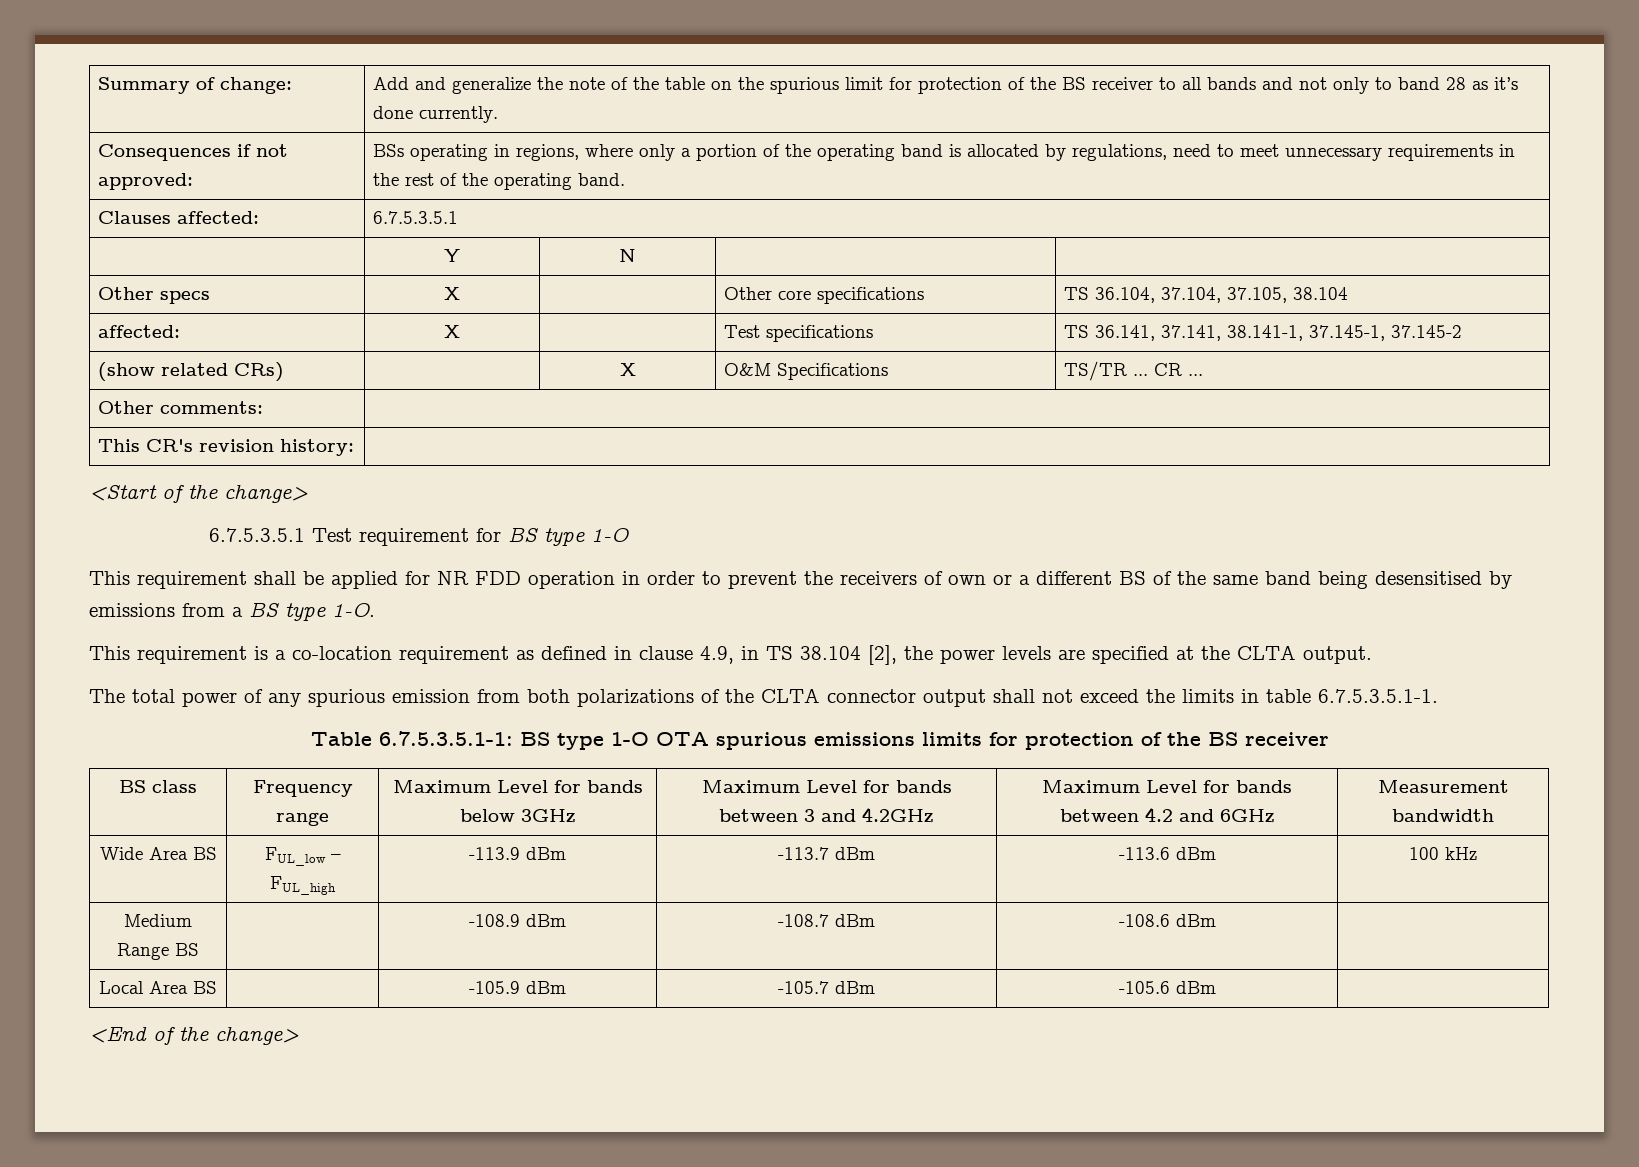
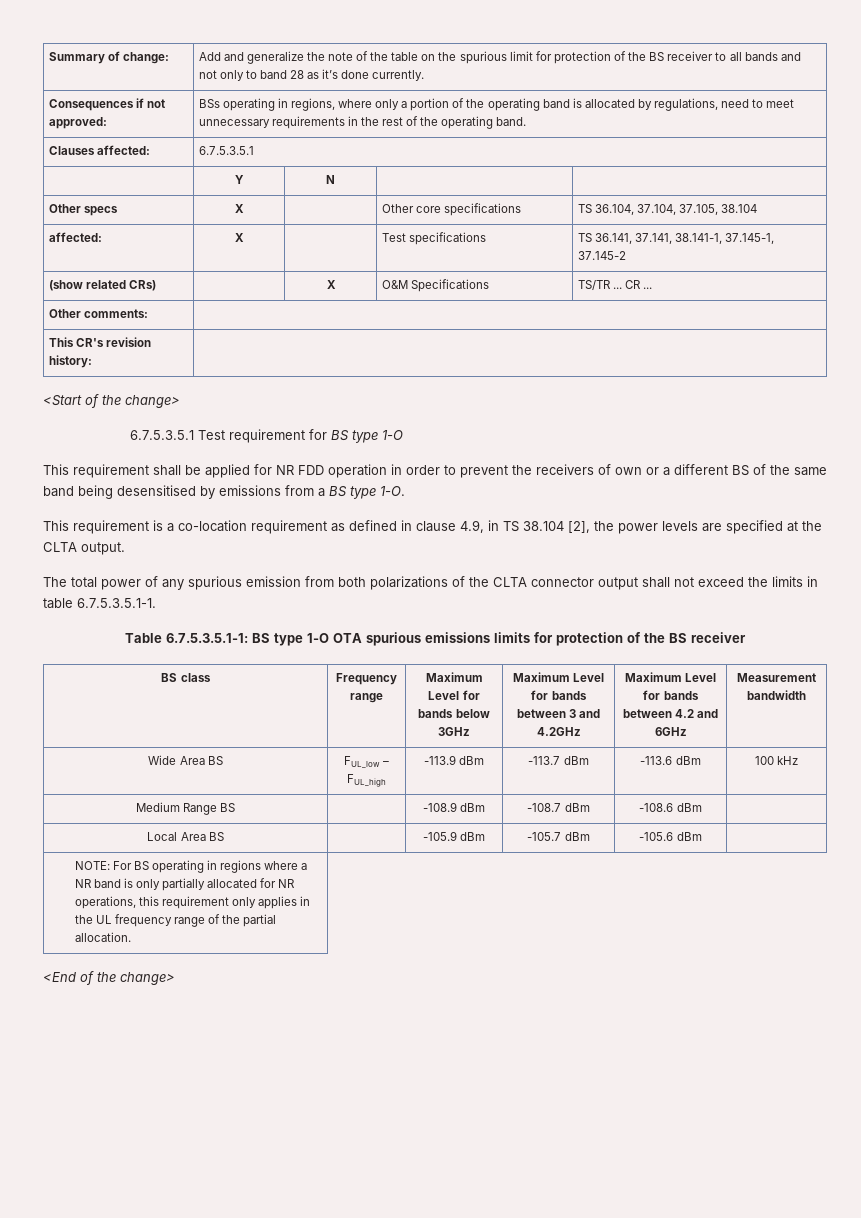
(1216, 987) none -> [74,860,308,873] [74,878,296,891] [74,896,311,909] [74,914,277,927] [74,932,131,942] // NOTE: For BS operating in regions where a NR band is only partially allocated for NR operations, this requirement only applies in the UL frequency range of the partial allocation.

